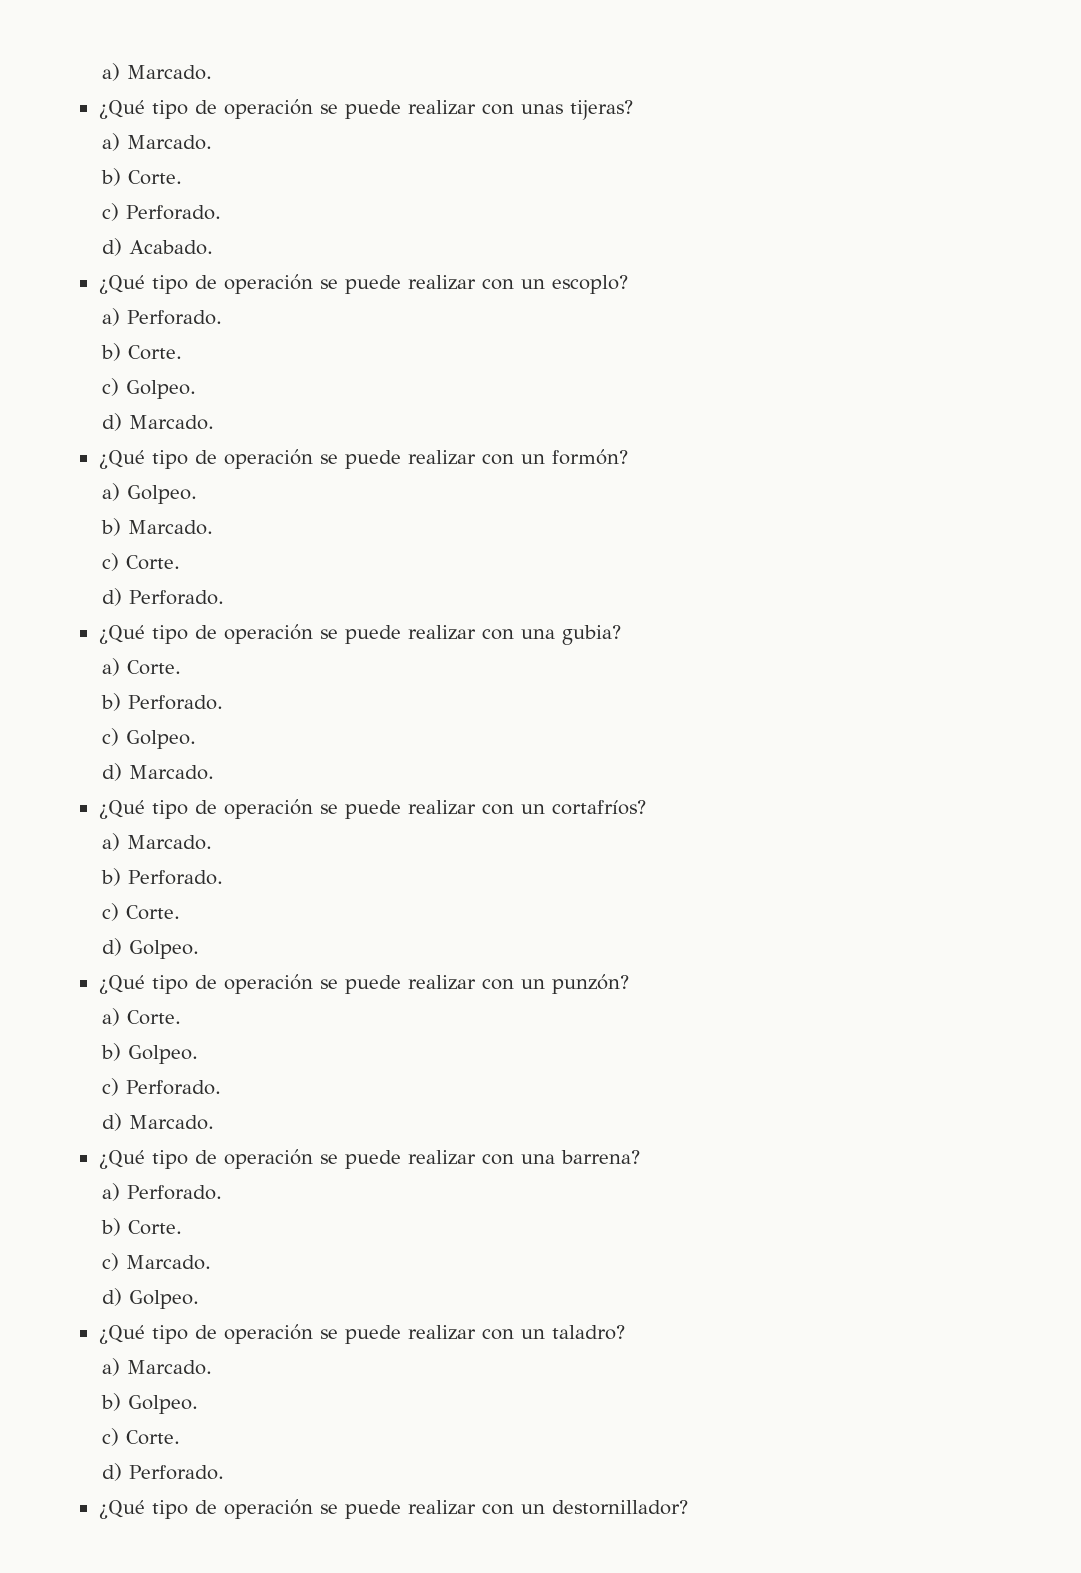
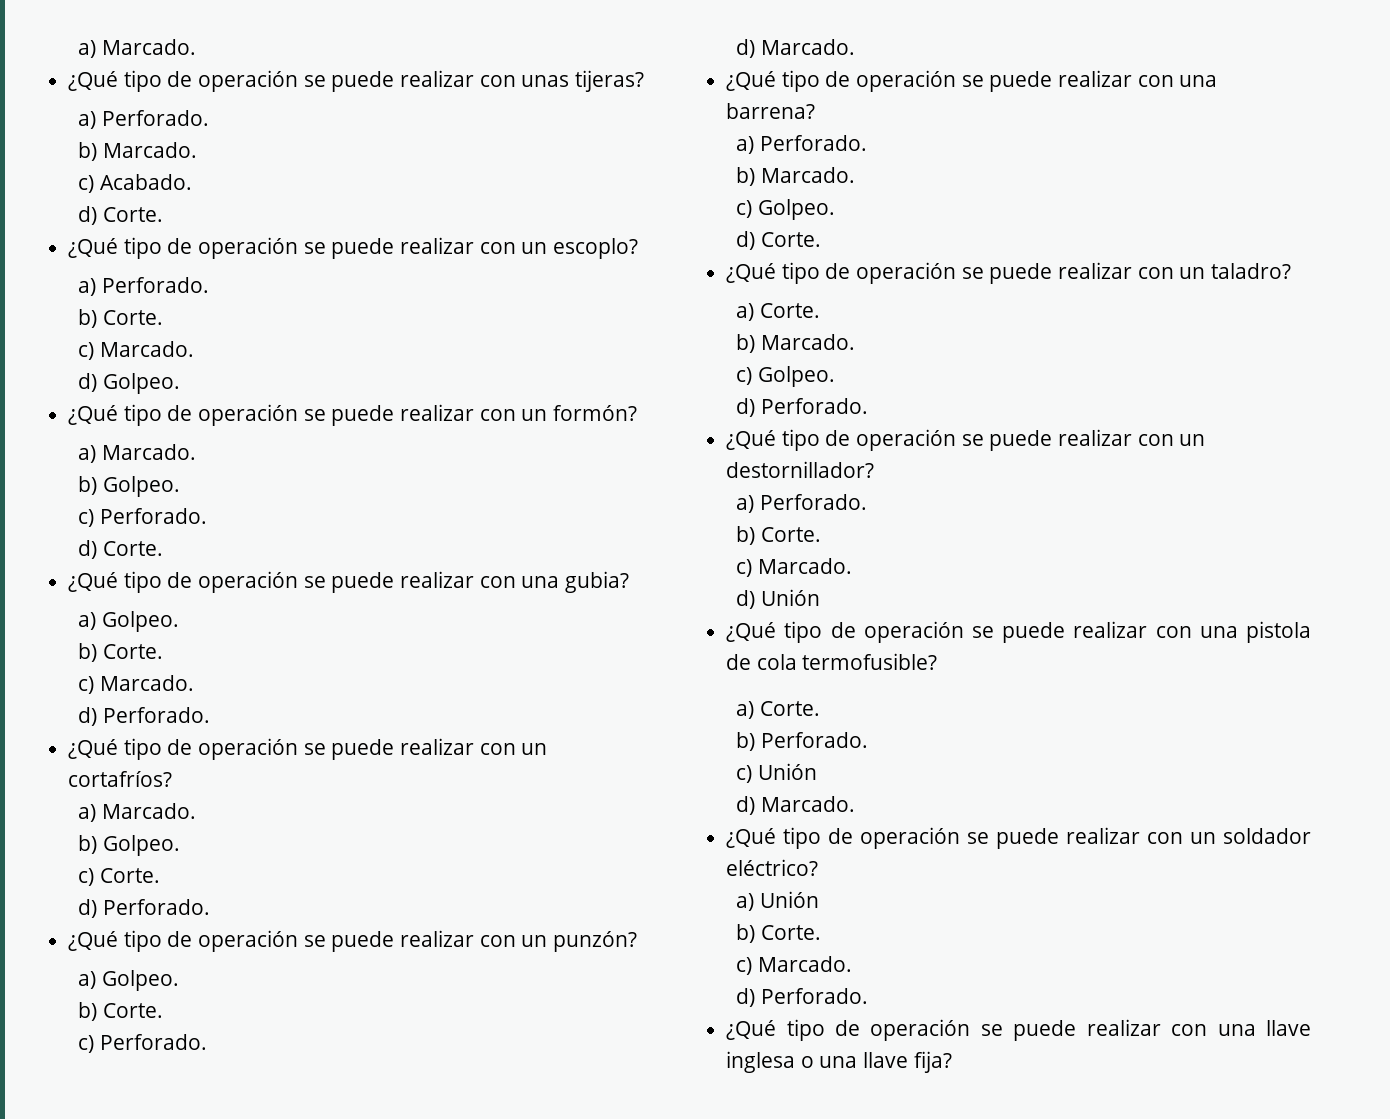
[126,135,212,150] [100,168,182,186] [101,203,221,221] [101,238,213,256] Marcado. // b) Corte. // c) Perforado. // d) Acabado. -> [101,110,209,126] [78,142,197,161] [78,174,192,193] [78,206,163,225] Perforado. // b) Marcado. // c) Acabado. // d) Corte.
[125,380,196,399] [101,413,214,431] Golpeo. // d) Marcado. -> [99,341,194,357] [78,373,180,394] Marcado. // d) Golpeo.
[126,485,197,504] [100,518,213,536] [101,553,180,571] [101,588,224,606] Golpeo. // b) Marcado. // c) Corte. // d) Perforado. -> [101,444,196,460] [78,476,180,497] [78,508,207,527] [78,540,163,559] Marcado. // b) Golpeo. // c) Perforado. // d) Corte.
[126,660,181,675] [100,693,223,711] [101,728,196,749] [101,763,214,781] Corte. // b) Perforado. // c) Golpeo. // d) Marcado. -> [101,611,179,632] [78,643,163,662] [78,675,194,694] [78,707,210,726] Golpeo. // b) Corte. // c) Marcado. // d) Perforado.
[127,870,223,885] [101,903,180,921] [101,938,199,959] Perforado. // c) Corte. // d) Golpeo. -> [102,835,180,856] [78,868,160,886] [78,899,210,918] Golpeo. // c) Corte. // d) Perforado.
[126,1010,181,1025] [100,1043,198,1064] Corte. // b) Golpeo. -> [101,970,179,991] [78,1002,163,1021] Golpeo. // b) Corte.
[127,1220,182,1235] [101,1253,211,1271] [101,1288,199,1309] Corte. // c) Marcado. // d) Golpeo. -> [760,167,855,183] [736,199,835,220] [736,231,821,250] Marcado. // c) Golpeo. // d) Corte.
[126,1360,212,1375] [100,1393,198,1414] [101,1428,180,1446] Marcado. // b) Golpeo. // c) Corte. -> [759,303,820,318] [736,334,855,353] [736,366,835,387] Corte. // b) Marcado. // c) Golpeo.
(688, 1507) none -> [736,494,867,513] [736,526,821,545] [736,558,852,577] [736,589,820,609] [726,621,1311,643] [726,653,938,670] [736,701,820,719] [736,732,868,751] [736,763,817,783] [736,796,855,815] [726,827,1311,849] [726,859,819,876] [736,891,819,911] [736,924,821,943] [736,956,852,975] [736,988,868,1007] [726,1019,1311,1041] [726,1051,952,1073] // a) Perforado. // b) Corte. // c) Marcado. // d) Unión // ¿Qué tipo de operación se puede realizar con una pistola de cola termofusible? // a) Corte. // b) Perforado. // c) Unión // d) Marcado. // ¿Qué tipo de operación se puede realizar con un soldador eléctrico? // a) Unión // b) Corte. // c) Marcado. // d) Perforado. // ¿Qué tipo de operación se puede realizar con una llave inglesa o una llave fija?

